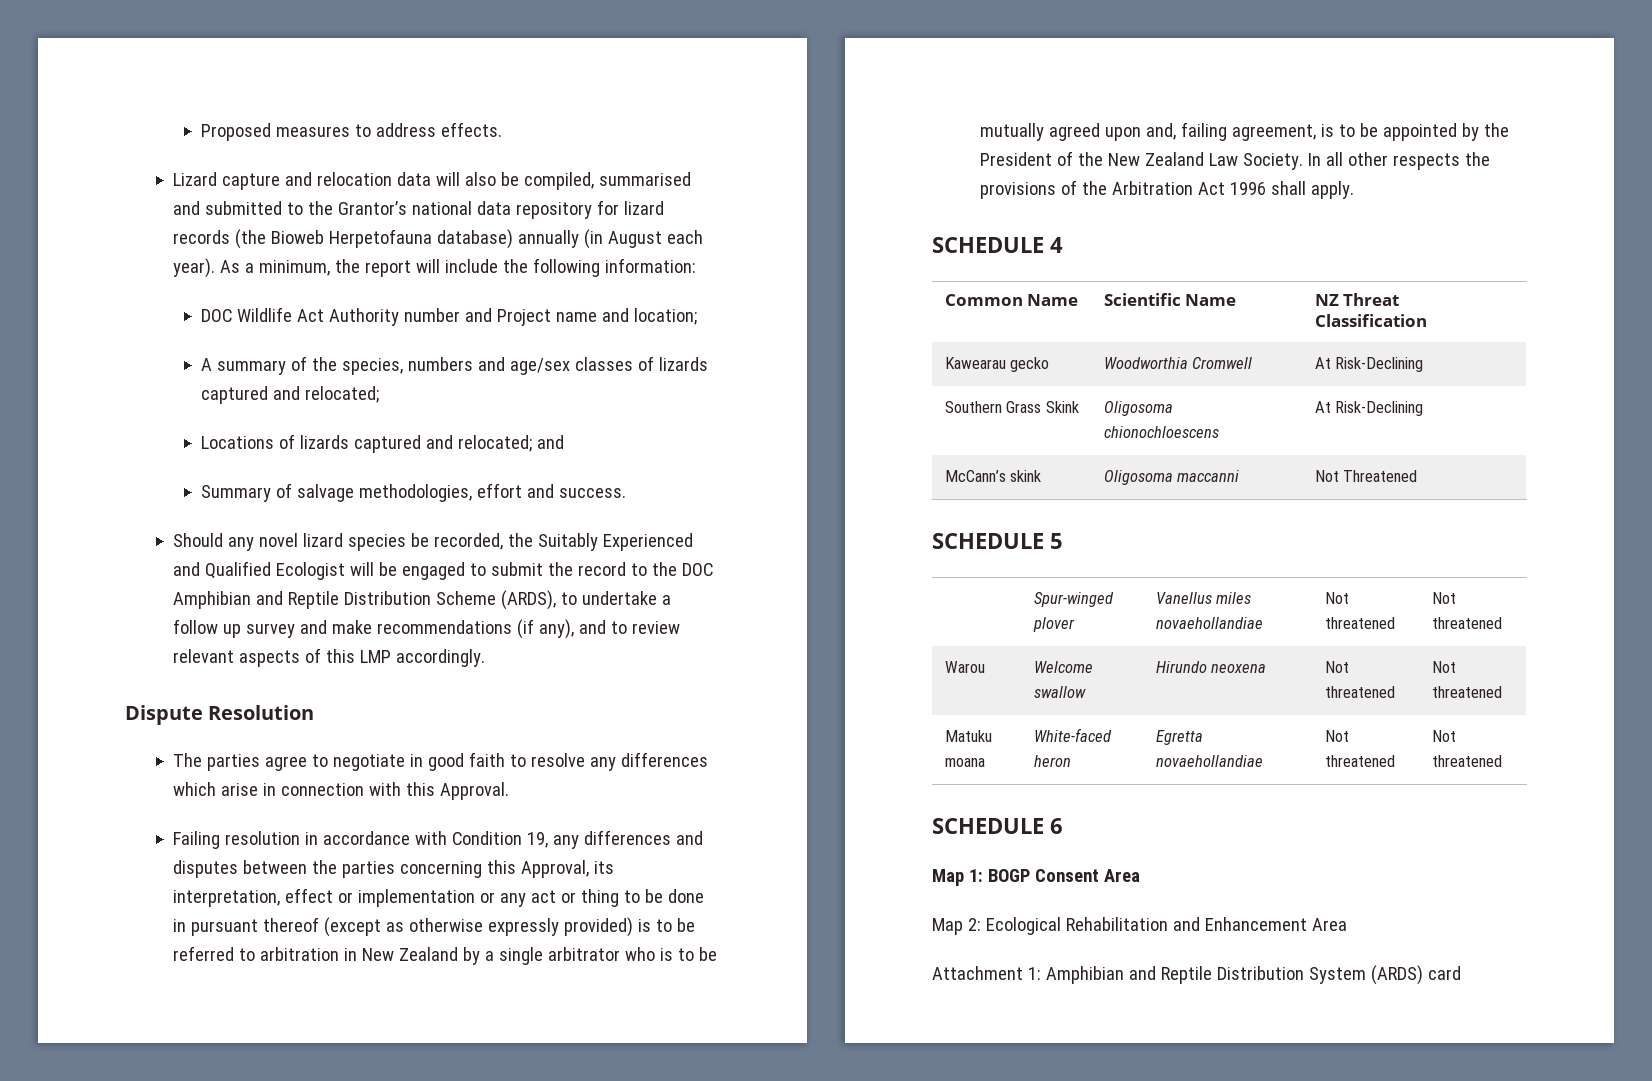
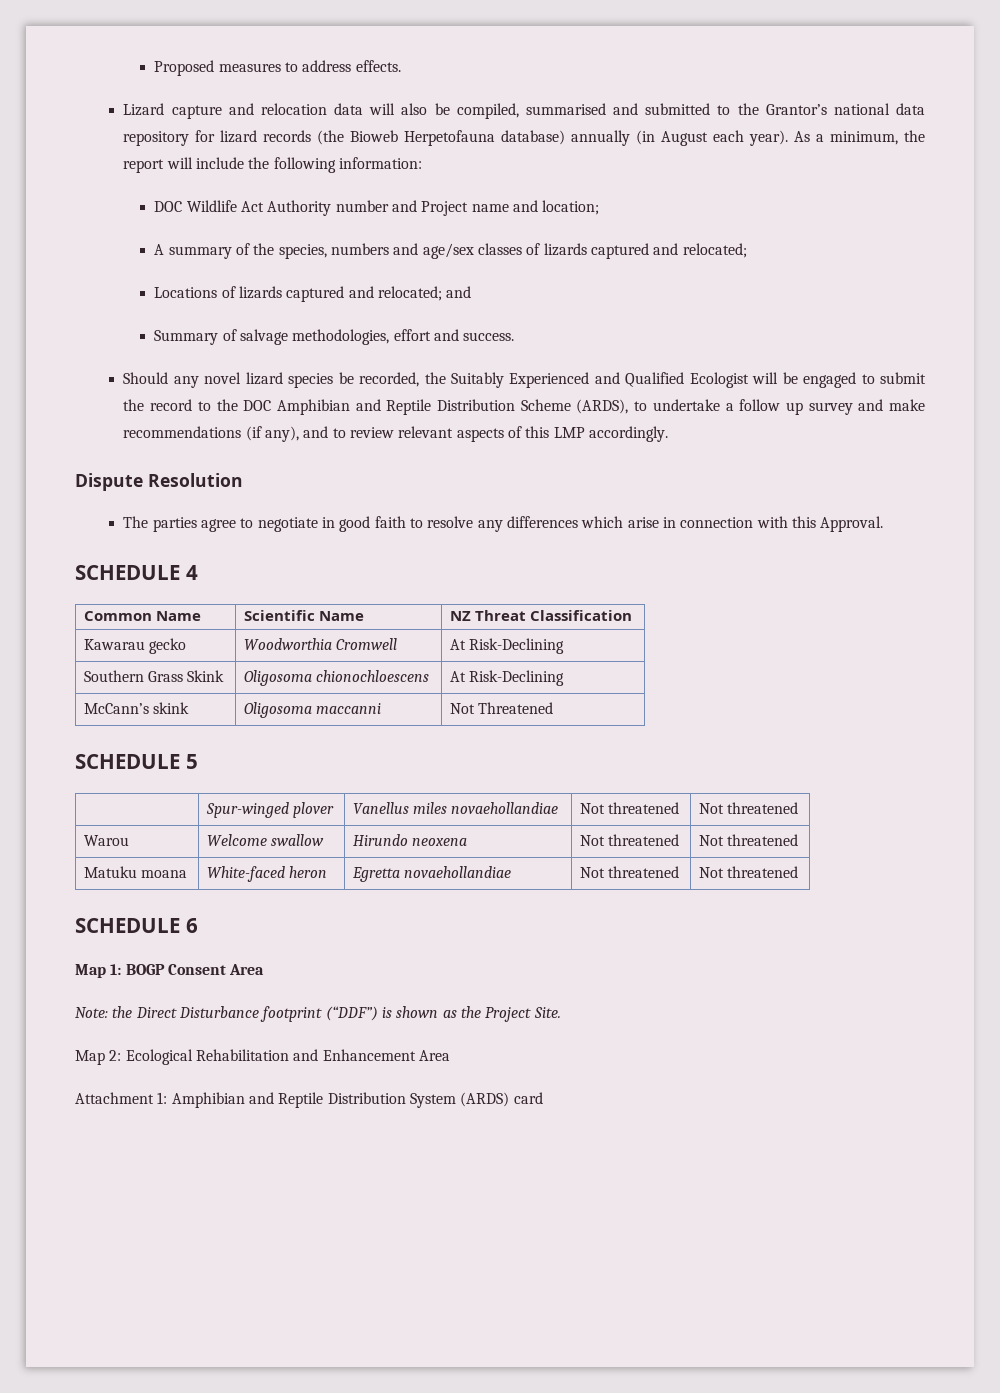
[173,830,704,849] [173,860,615,878] [173,888,705,907] [173,917,696,937] [173,946,718,965] [980,122,1510,141] [980,151,1491,170] [980,180,1355,199] // Failing resolution in accordance with Condition 19, any differences and disputes between the parties concerning this Approval, its interpretation, effect or implementation or any act or thing to be done in pursuant thereof (except as otherwise expressly provided) is to be referred to arbitration in New Zealand by a single arbitrator who is to be mutually agreed upon and, failing agreement, is to be appointed by the President of the New Zealand Law Society. In all other respects the provisions of the Arbitration Act 1996 shall apply. -> (884, 524) none
[944,357,1006,369] Kawearau -> [83,639,145,650] Kawarau
(1140, 875) none -> [75,1006,561,1022] // Note: the Direct Disturbance footprint (“DDF”) is shown as the Project Site.

